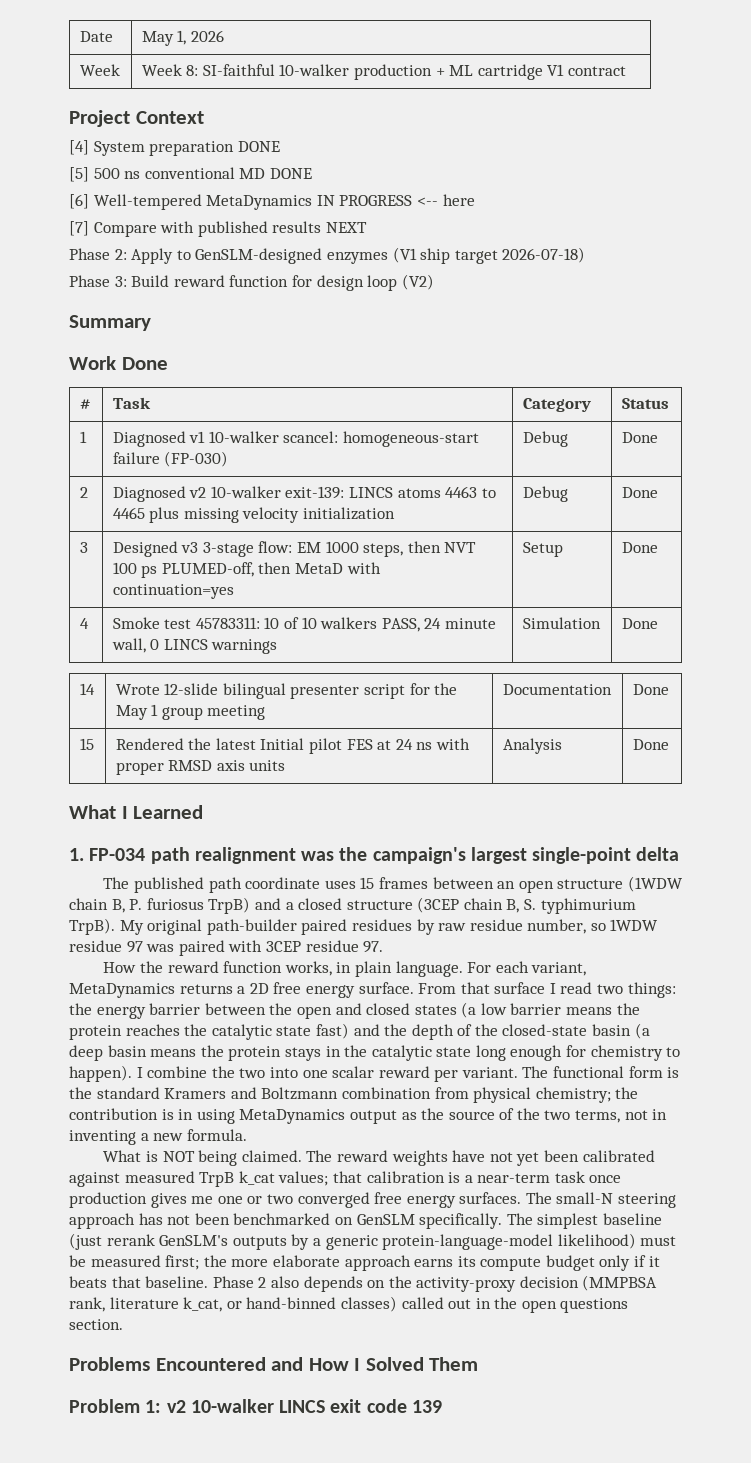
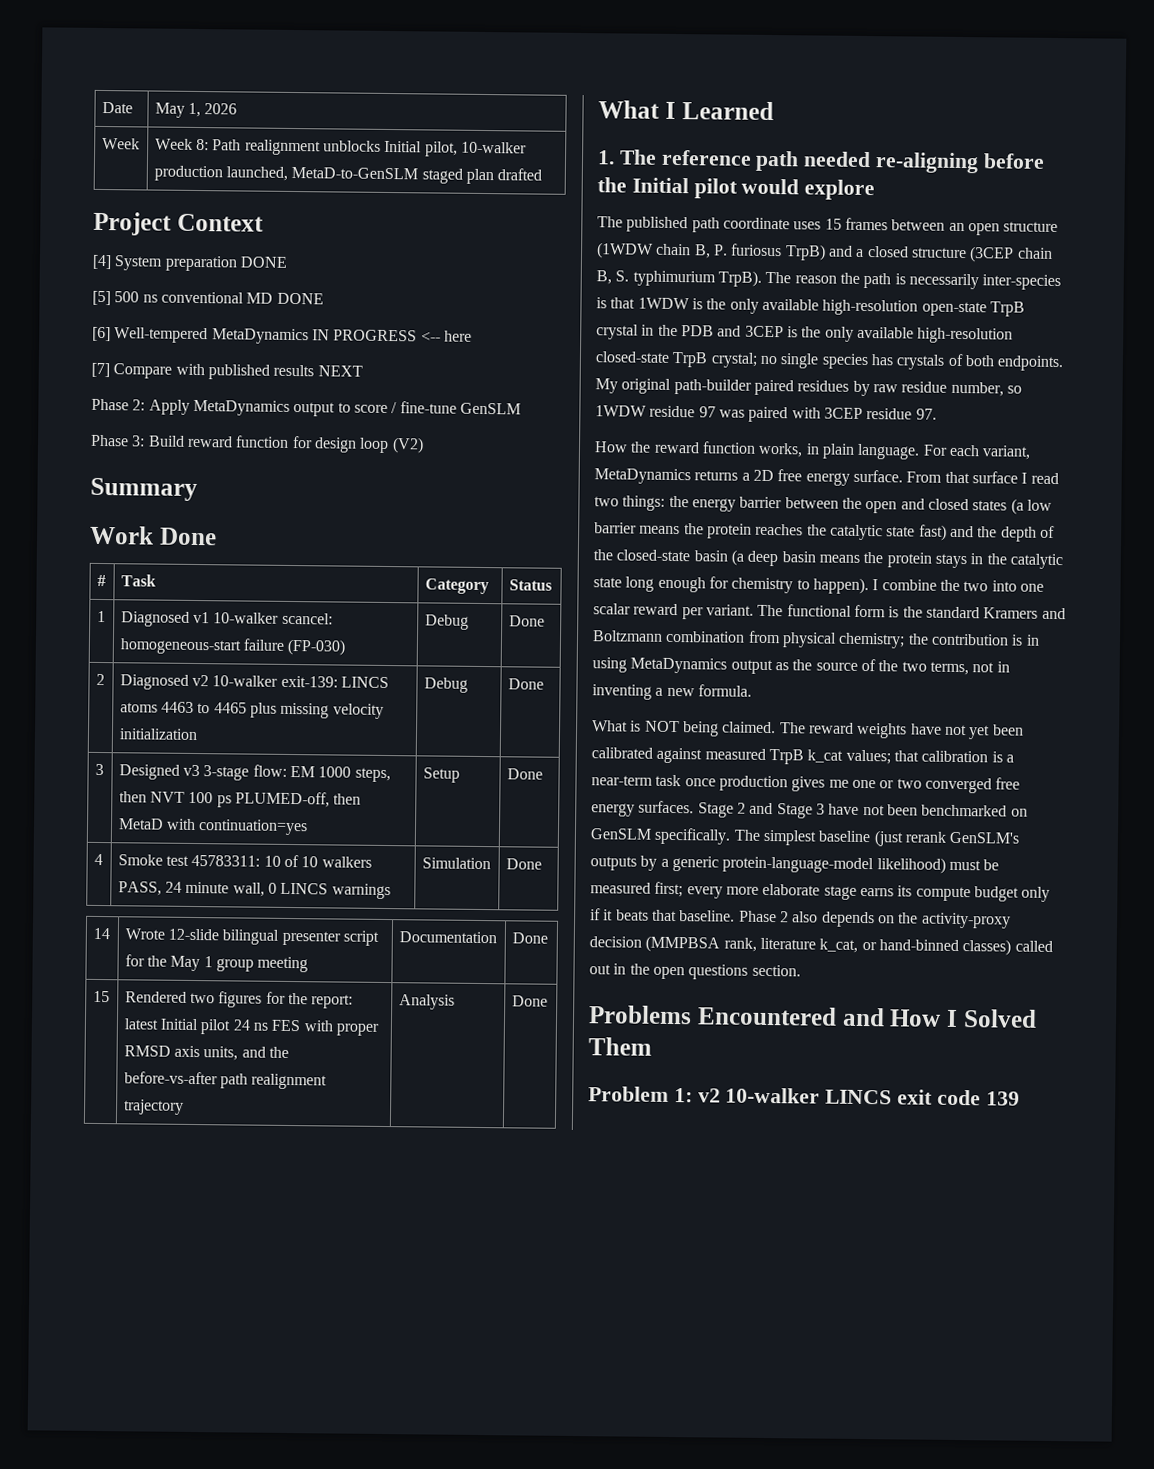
[202,64,626,80] SI-faithful 10-walker production + ML cartridge V1 contract -> [212,139,527,157] [153,165,543,185] Path realignment unblocks Initial pilot, 10-walker production launched, MetaD-to-GenSLM staged plan drafted
[176,247,586,264] to GenSLM-designed enzymes (V1 ship target 2026-07-18) -> [192,399,521,417] MetaDynamics output to score / fine-tune GenSLM
[188,738,212,750] the -> [190,991,354,1009] two figures for the report:
[346,739,392,750] FES at -> (231, 1027) none
(433, 746) none -> [271,1019,301,1032] FES
[249,760,286,771] units -> [203,1046,290,1061] [123,1071,328,1090] [122,1099,184,1115] units, and the before-vs-after path realignment trajectory
[89,847,680,864] FP-034 path realignment was the campaign's largest single-point delta -> [618,149,1045,174] [597,177,876,201] The reference path needed re-aligning before the Initial pilot would explore
(115, 926) none -> [765,271,1062,291] [596,297,1025,317] [596,324,1014,344] [595,351,1064,372] The reason the path is necessarily inter-species is that 1WDW is the only available high-resolution open-state TrpB crystal in the PDB and 3CEP is the only available high-resolution closed-state TrpB crystal; no single species has crystals of both endpoints.
[525,1192,677,1208] [69,1213,163,1229] The small-N steering approach has -> [697,802,860,819] Stage 2 and Stage 3 have
[203,1255,227,1267] the -> [686,886,723,899] every
[344,1255,411,1271] approach -> [823,885,857,900] stage

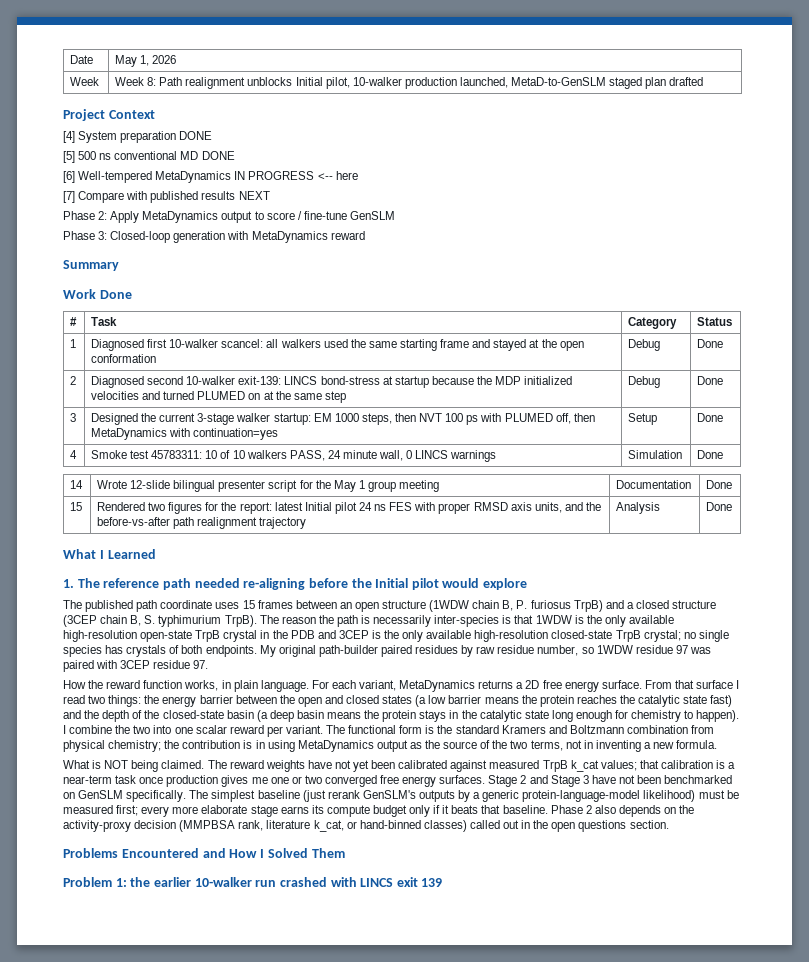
[147,435,424,454] Build reward function for design loop (V2) -> [110,231,365,243] Closed-loop generation with MetaDynamics reward
[193,611,211,624] v1 -> [147,339,168,348] first
[119,638,346,656] homogeneous-start failure (FP-030) -> [266,339,584,351] [91,354,157,363] all walkers used the same starting frame and stayed at the open conformation
[192,674,210,687] v2 -> [147,376,184,385] second
[119,701,384,719] [118,728,198,741] atoms 4463 to 4465 plus missing velocity initialization -> [320,376,573,388] [91,391,346,403] bond-stress at startup because the MDP initialized velocities and turned PLUMED on at the same step
[183,764,287,781] v3 3-stage flow: -> [141,413,311,425] the current 3-stage walker startup:
[235,791,362,808] [117,818,164,830] PLUMED-off, then MetaD -> [480,413,595,424] [91,428,168,440] with PLUMED off, then MetaDynamics
[697,1087,821,1104] v2 10-walker -> [130,877,357,887] the earlier 10-walker run crashed with
[936,1089,981,1106] code -> (418, 882) none

